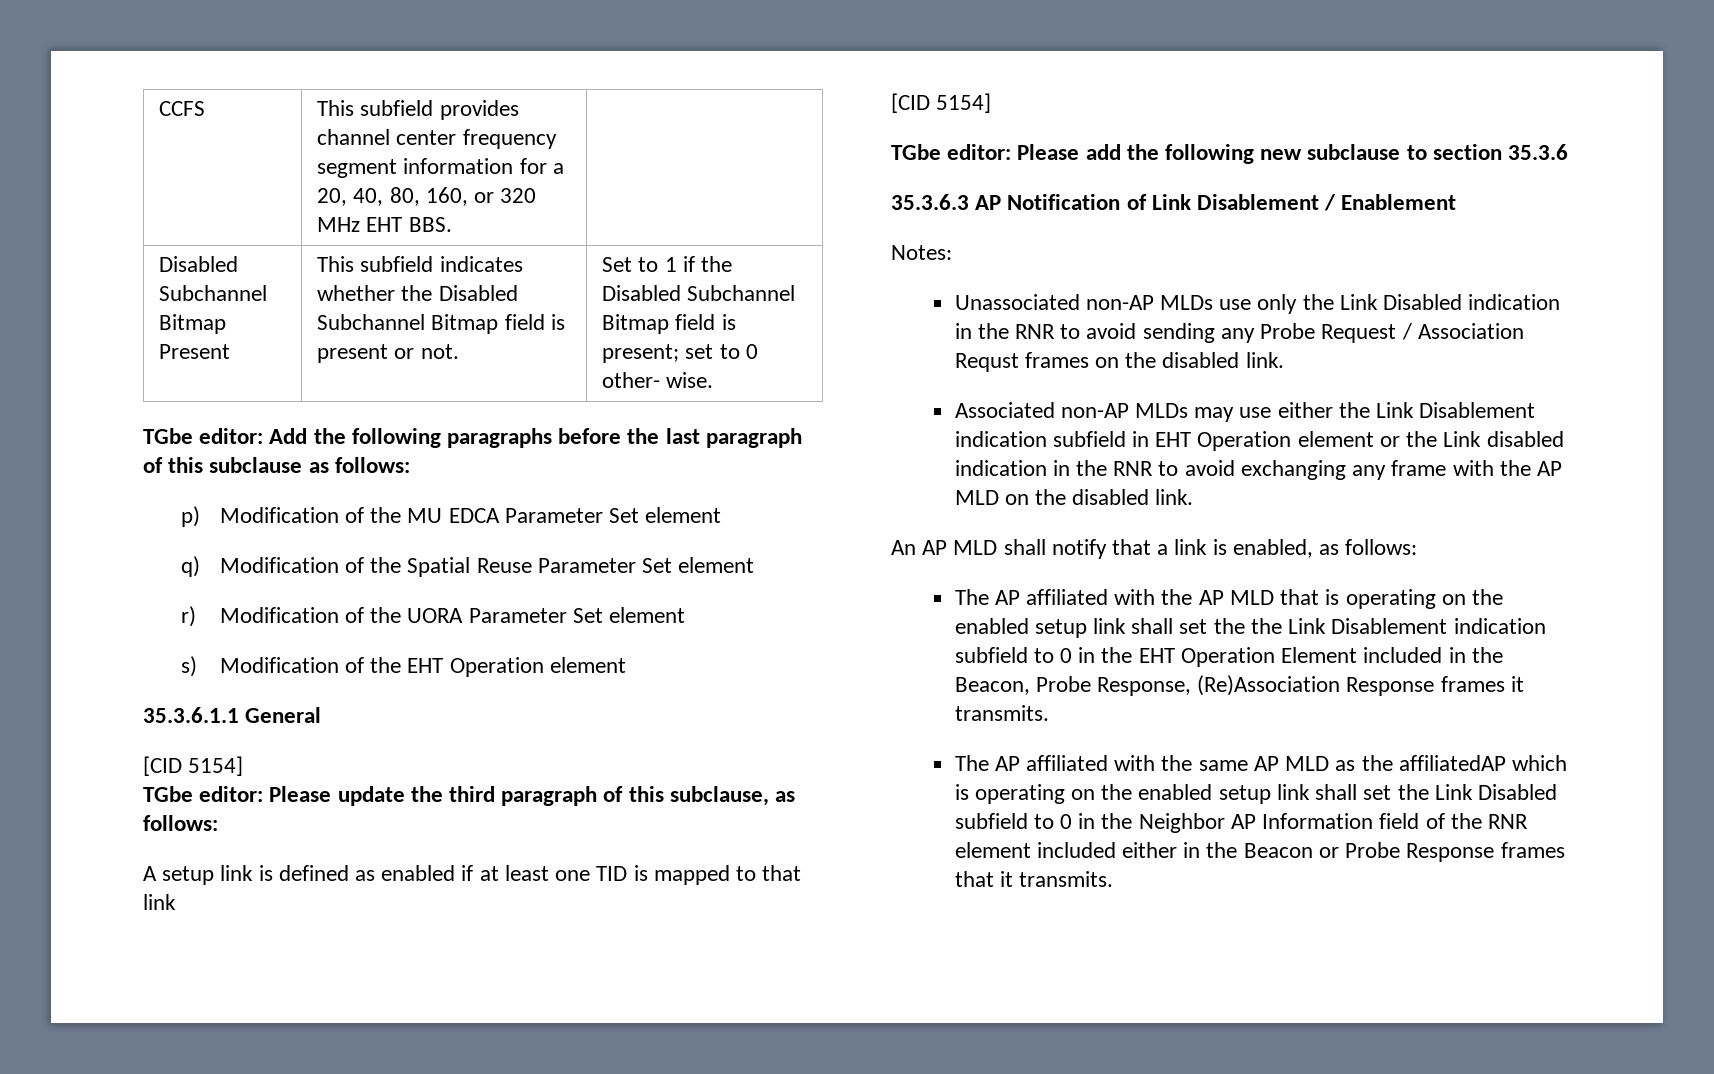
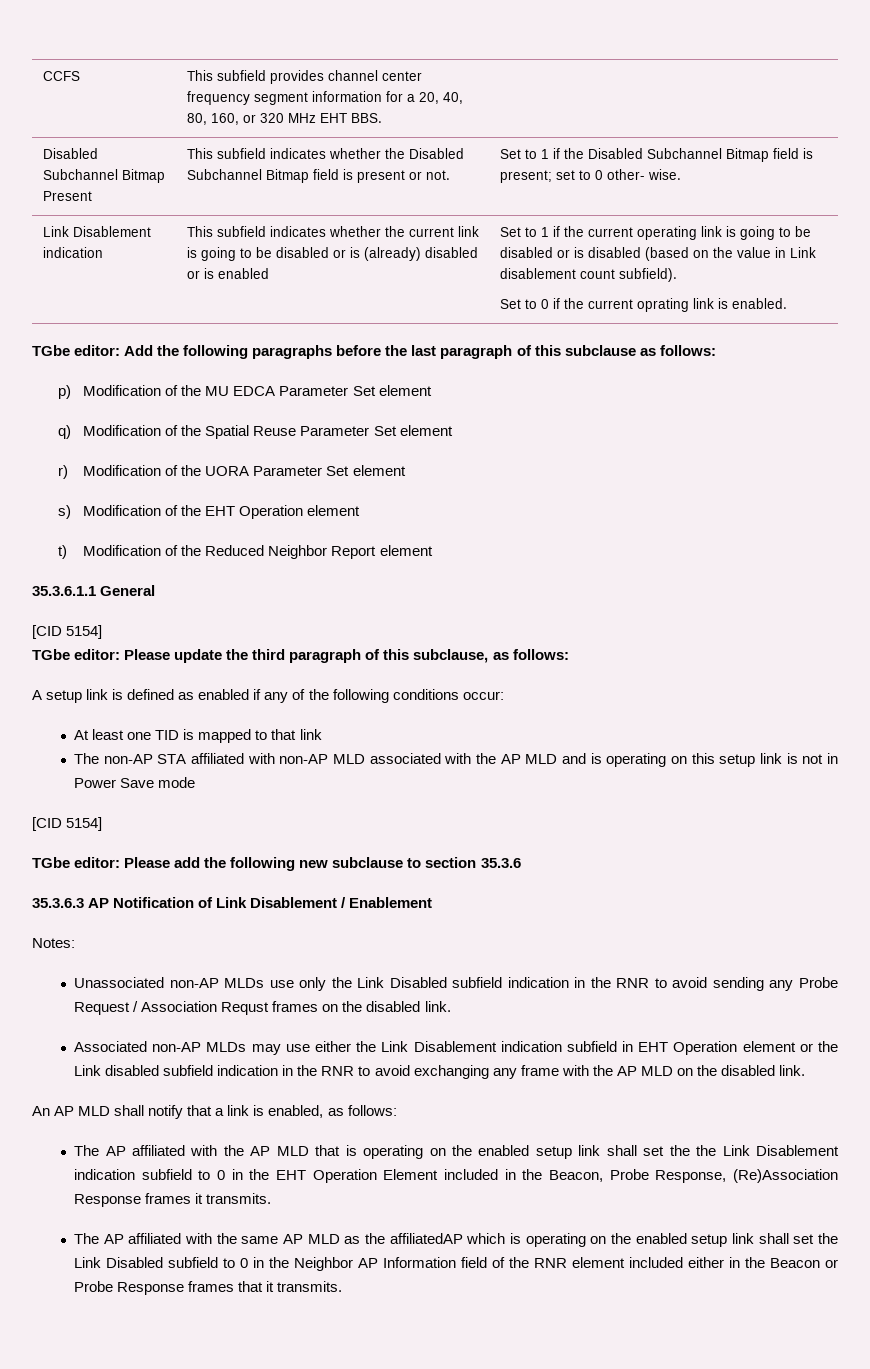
(714, 380) none -> [42,226,151,237] [42,247,103,258] [186,226,479,237] [186,247,478,261] [186,268,269,279] [499,226,811,240] [499,247,816,261] [499,268,677,282] [499,298,787,312] // Link Disablement indication | This subfield indicates whether the current link is going to be disabled or is (already) disabled or is enabled | Set to 1 if the current operating link is going to be disabled or is disabled (based on the value in Link disablement count subfield). // Set to 0 if the current oprating link is enabled.
(626, 665) none -> [57,545,433,559] // t) Modification of the Reduced Neighbor Report element
[479,866,499,881] at -> [264,689,504,703] [74,730,90,740] any of the following conditions occur: // At
(176, 902) none -> [74,753,838,767] [74,777,196,788] // The non-AP STA affiliated with non-AP MLD associated with the AP MLD and is operating on this setup link is not in Power Save mode
(1463, 302) none -> [452,977,503,988] subfield
(1564, 439) none -> [163,1065,214,1076] subfield

